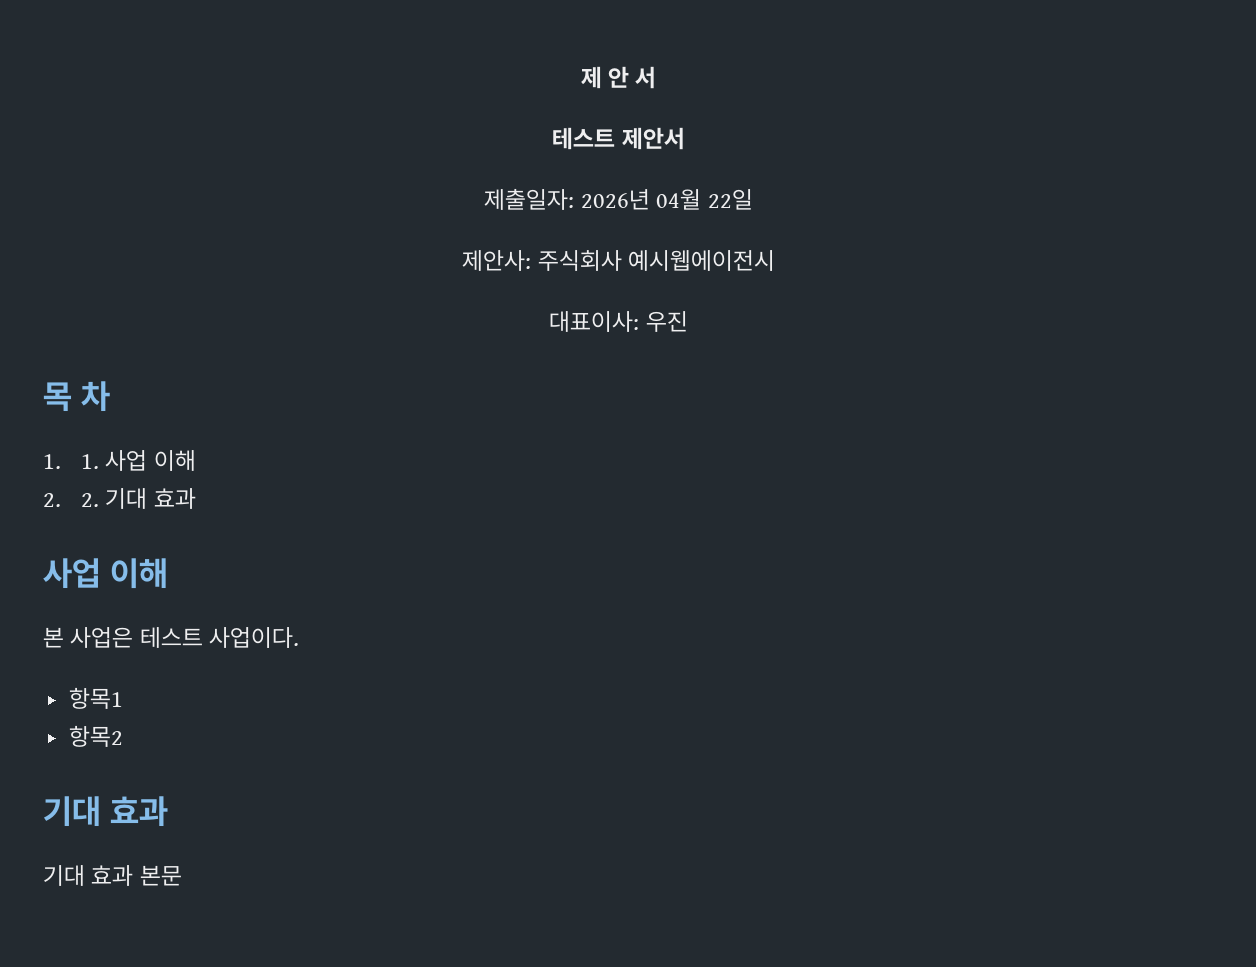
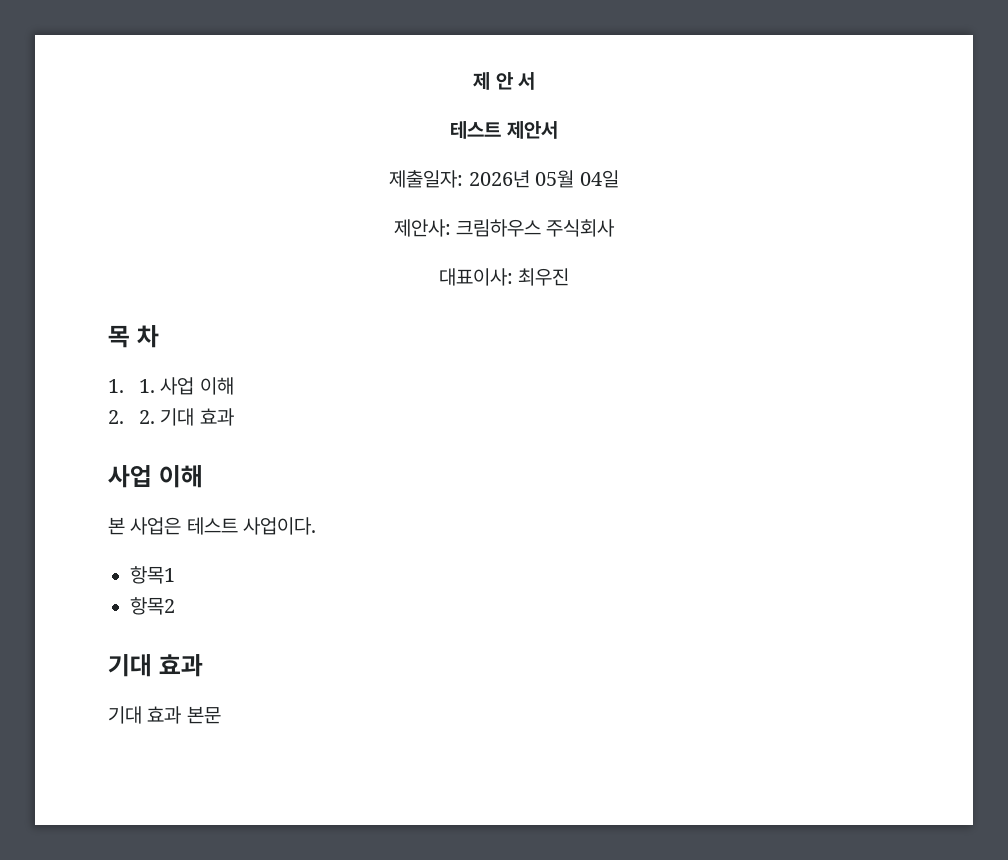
[656,189,753,210] 04월 22일 -> [535,170,619,188] 05월 04일
(532, 260) none -> [456,219,541,237] 크림하우스
[627,250,775,271] 예시웹에이전시 -> (616, 228) none
[645,311,688,332] 우진 -> [518,268,570,286] 최우진

